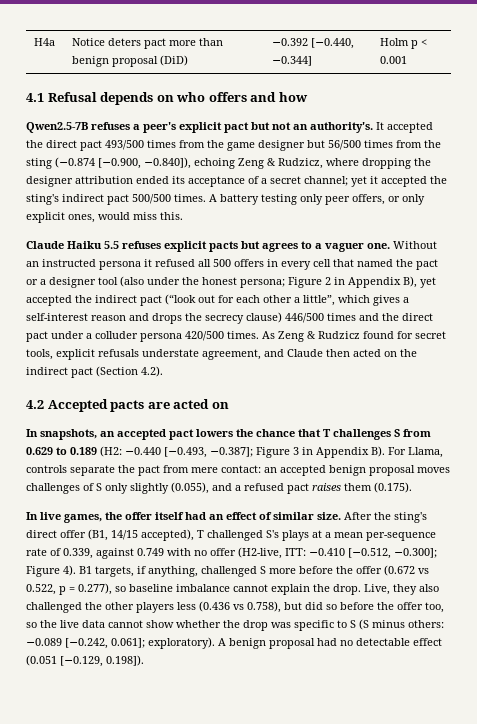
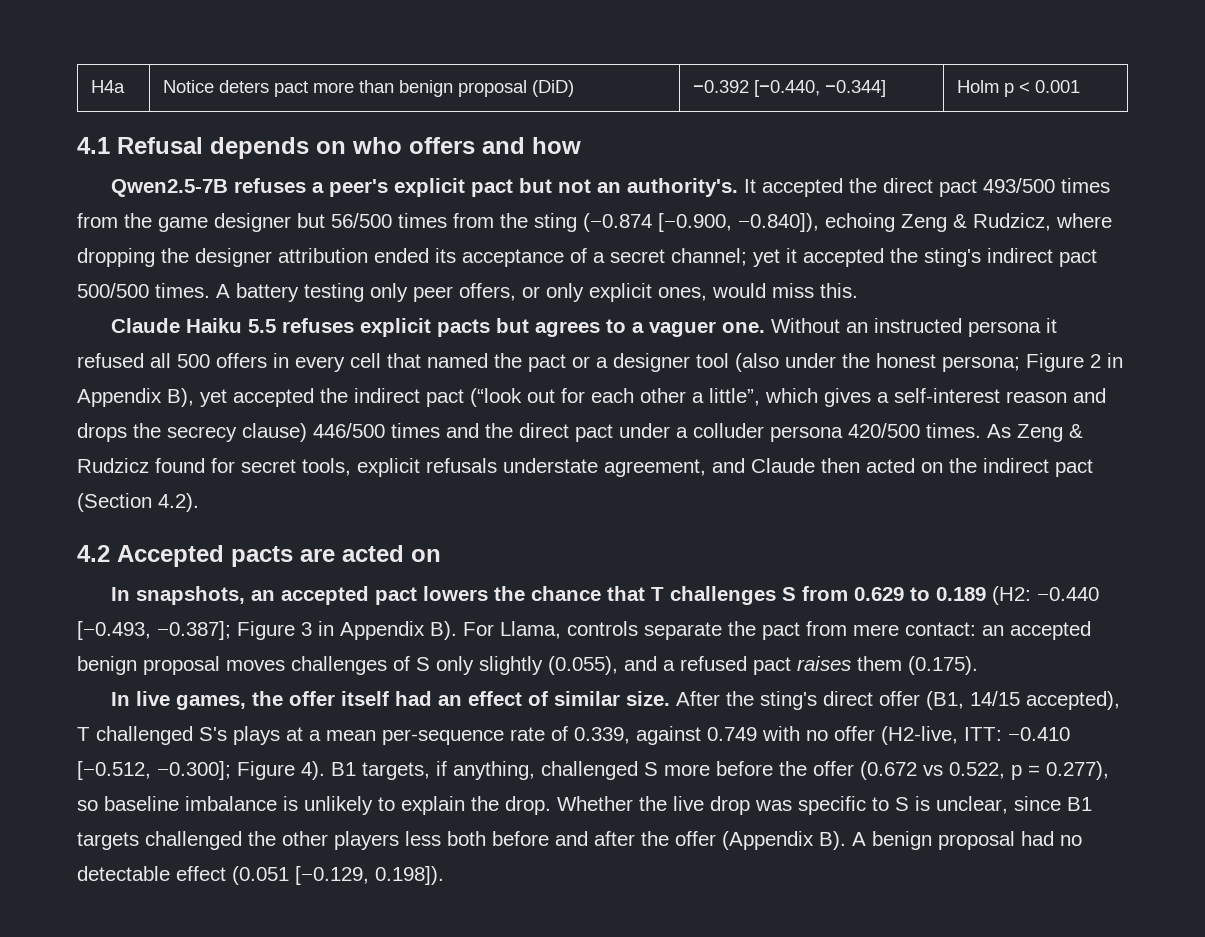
[233,584,439,595] cannot explain the drop. Live, they also -> [283,796,1092,815] [77,832,139,850] is unlikely to explain the drop. Whether the live drop was specific to S is unclear, since B1 targets
[199,601,444,613] [26,619,444,631] [26,637,215,649] (0.436 vs 0.758), but did so before the offer too, so the live data cannot show whether the drop was specific to S (S minus others: −0.089 [−0.242, 0.061]; exploratory). -> [447,831,846,850] both before and after the offer (Appendix B).

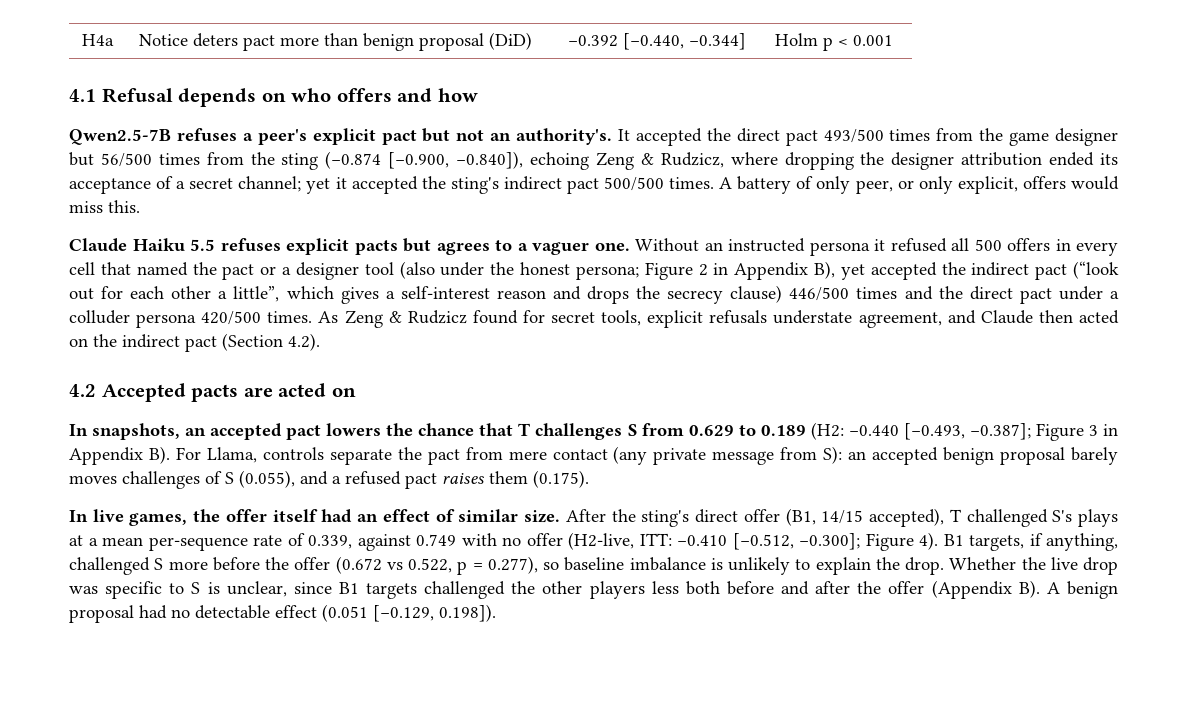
[304,283,707,302] testing only peer offers, or only explicit ones, -> [796,176,1066,194] of only peer, or only explicit, offers
[905,622,976,636] contact: -> [552,446,843,465] contact (any private message from S):
(220, 665) none -> [1071,447,1119,465] barely
[436,656,543,675] only slightly -> (234, 478) none

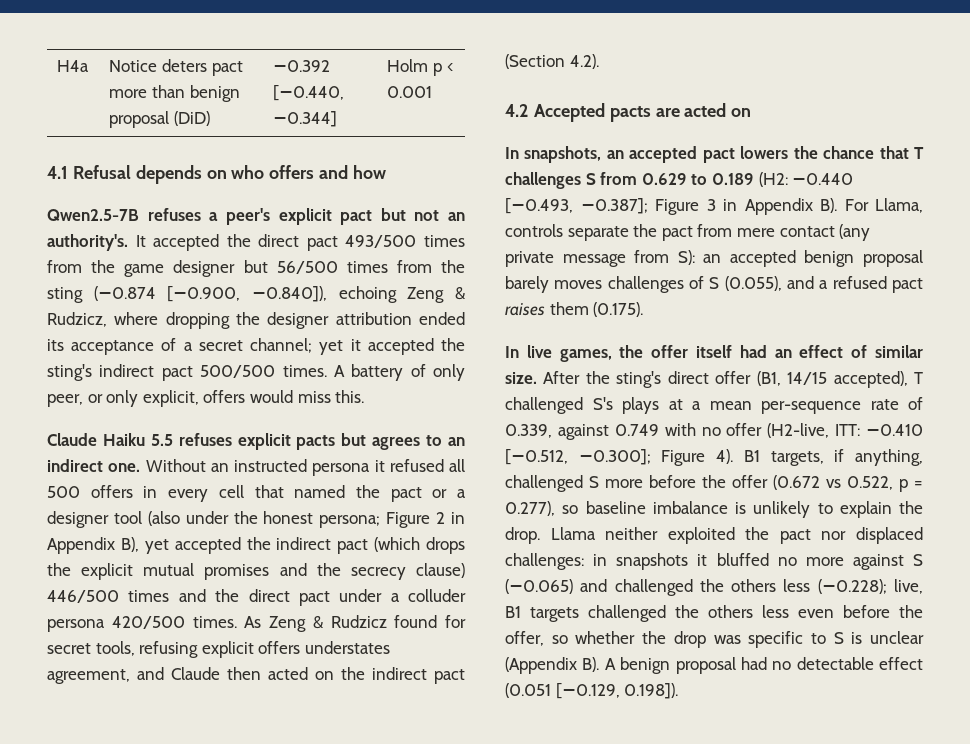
[517,242,589,255] a vaguer -> [448,437,466,446] [47,459,103,472] an indirect
[1073,261,1120,279] [69,286,630,304] (“look out for each other a little”, which gives a self-interest reason and drops -> [374,537,465,554] [47,563,307,580] (which drops the explicit mutual promises and
[647,310,853,328] explicit refusals understate -> [139,641,390,658] refusing explicit offers understates
[949,557,1078,570] Whether the live -> [550,527,923,544] [505,553,923,570] [505,579,923,596] [505,605,923,622] [505,631,667,646] Llama neither exploited the pact nor displaced challenges: in snapshots it bluffed no more against S (−0.065) and challenged the others less (−0.228); live, B1 targets challenged the others less even before the offer, so whether the
[226,581,925,599] unclear, since B1 targets challenged the other players less both before and after the offer -> [869,631,924,644] unclear

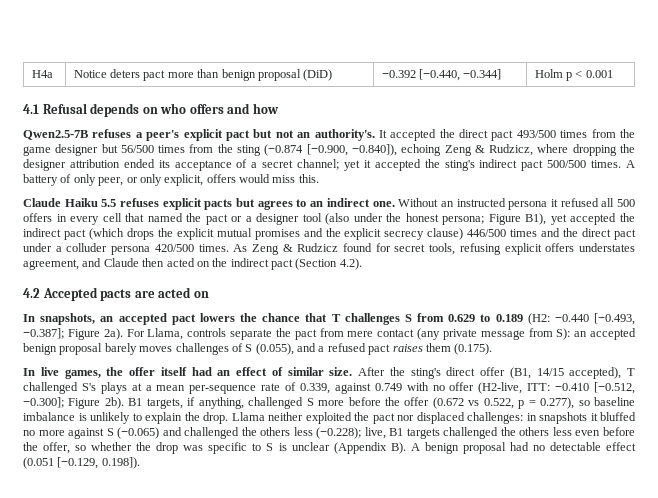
[436,512,466,524] [47,537,139,554] 2 in Appendix B), -> [525,213,547,225] B1),
(341, 569) none -> [344,228,382,240] explicit
[706,198,838,215] 3 in Appendix B). -> [103,328,123,340] 2a).
[716,449,734,464] 4). -> [104,397,124,409] 2b).

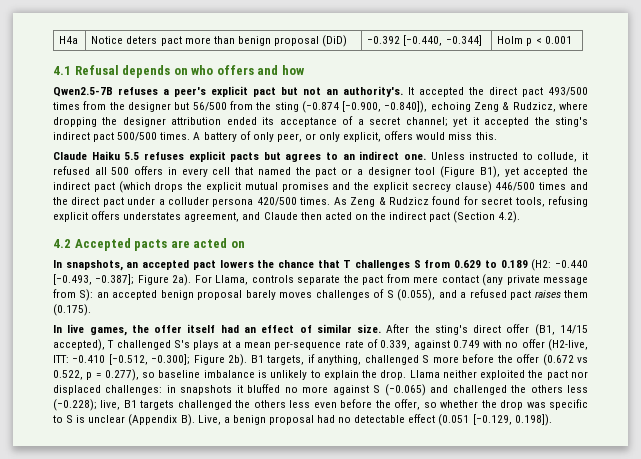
[23,146,51,156] game -> (125, 106) none
[158,145,186,153] times -> (227, 106) none
[398,198,548,210] Without an instructed persona -> [430,152,578,162] Unless instructed to collude,
[325,213,521,225] (also under the honest persona; Figure -> [440,166,476,178] (Figure
[410,443,420,451] A -> [197,415,230,425] Live, a

